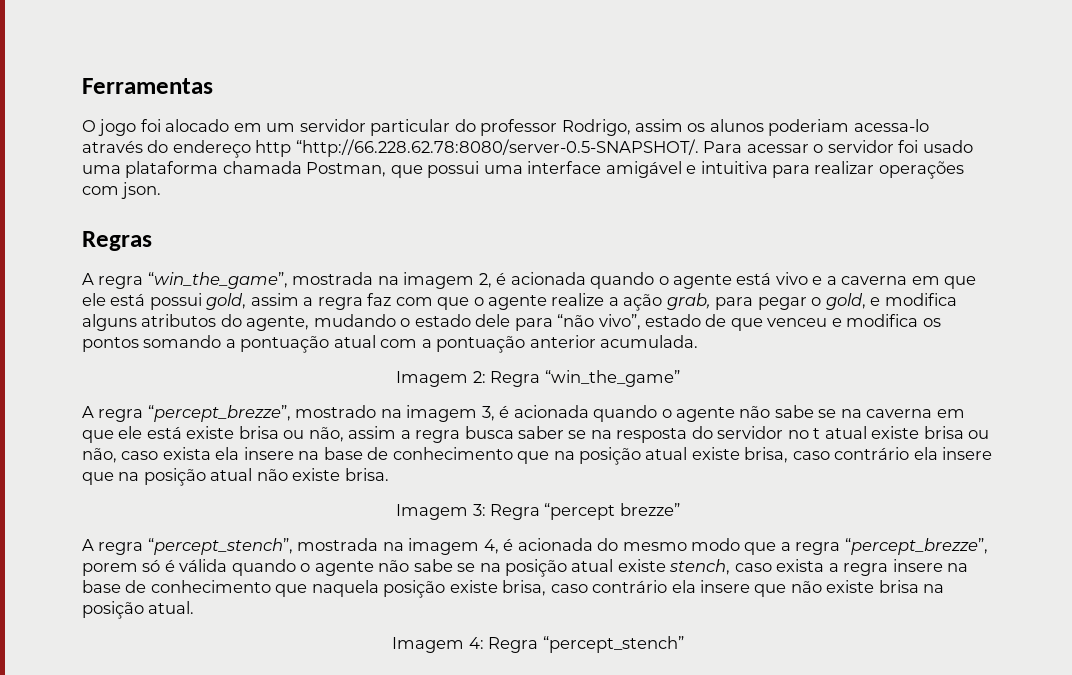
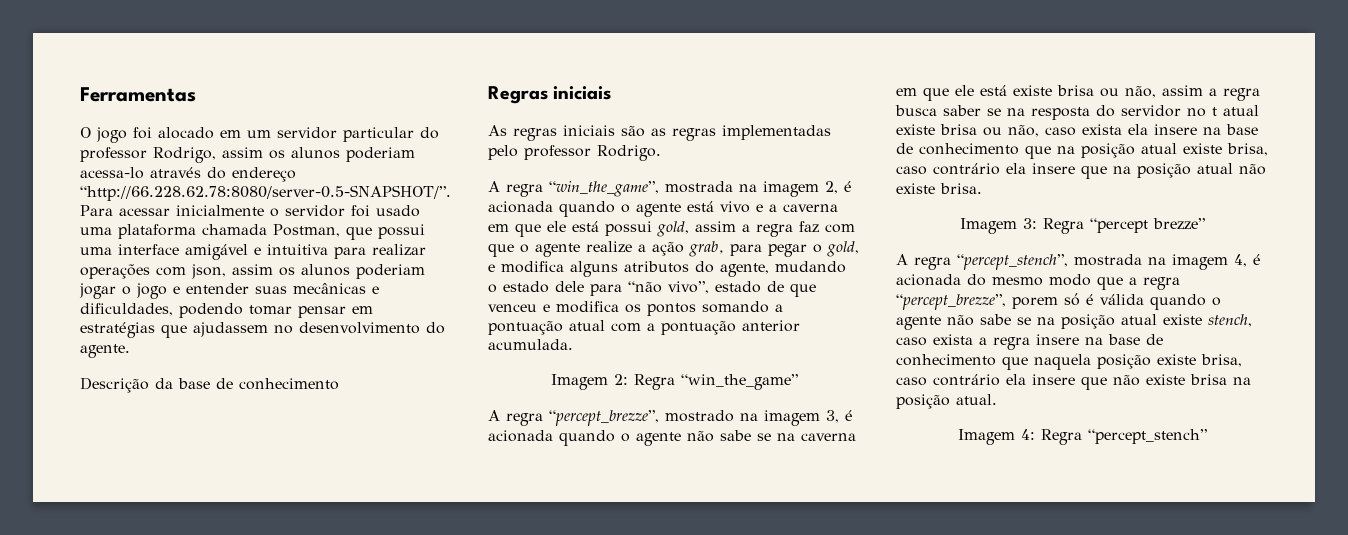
[255,139,699,157] http “http://66.228.62.78:8080/server-0.5-SNAPSHOT/. -> [80,185,451,201] “http://66.228.62.78:8080/server-0.5-SNAPSHOT/”.
(809, 148) none -> [176,205,264,216] inicialmente
[121,182,162,199] [82,231,152,251] json. // Regras -> [191,264,425,279] [79,283,379,299] [80,303,373,318] [80,322,445,338] [80,344,130,358] [80,377,339,393] [488,86,612,104] [488,125,831,141] [488,145,661,161] json, assim os alunos poderiam jogar o jogo e entender suas mecânicas e dificuldades, podendo tomar pensar em estratégias que ajudassem no desenvolvimento do agente. // Descrição da base de conhecimento // Regras iniciais // As regras iniciais são as regras implementadas pelo professor Rodrigo.

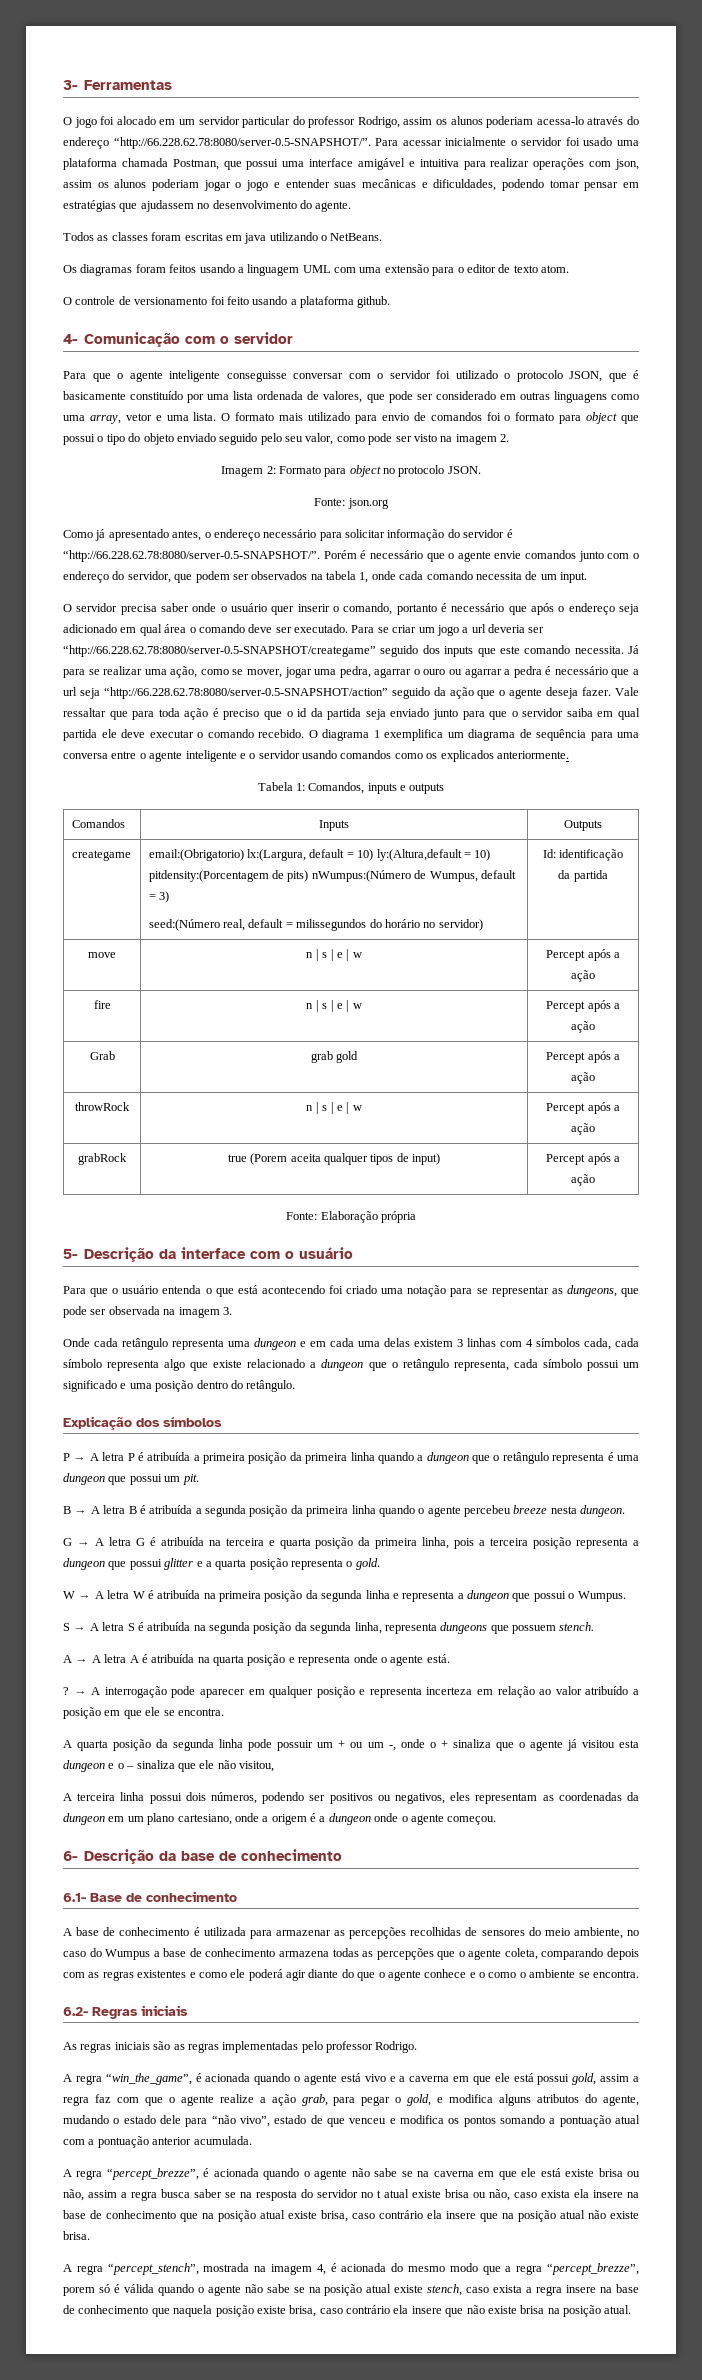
(80, 94) none -> [63,80,78,90] 3-
(130, 351) none -> [63,232,383,244] [63,264,569,276] [63,296,391,308] [63,332,294,347] [63,370,639,382] [63,391,639,403] [63,412,639,424] [63,433,509,445] [221,465,481,477] [314,498,389,509] [63,529,513,541] [63,550,639,562] [63,571,587,583] [63,603,639,615] [63,624,545,636] [63,645,639,657] [63,666,639,678] [63,687,640,699] [63,708,640,720] [63,729,639,741] [63,750,569,762] [257,782,445,794] [71,819,125,828] [319,820,349,831] [564,820,602,831] [71,850,131,861] [148,849,491,861] [148,870,516,882] [148,891,170,903] [148,919,483,931] [542,849,624,861] [558,870,608,882] [88,952,116,958] [306,949,362,961] [546,949,620,961] [571,970,595,982] [93,1000,111,1009] [306,1000,362,1012] [546,1000,620,1012] [571,1021,595,1033] [89,1051,115,1060] [310,1051,359,1063] [546,1051,620,1063] [571,1072,595,1084] [75,1102,130,1111] [306,1102,362,1114] [546,1102,620,1114] [571,1123,595,1135] [78,1153,127,1165] [227,1153,441,1165] [546,1153,620,1165] [571,1174,595,1186] [286,1211,416,1223] [63,1247,354,1262] [63,1285,639,1297] [63,1306,232,1318] [63,1338,639,1350] [63,1359,639,1371] [63,1380,296,1392] [63,1416,222,1430] [63,1452,640,1464] [63,1473,199,1485] [63,1505,626,1517] [63,1537,639,1549] [63,1558,380,1570] [63,1590,626,1602] [63,1622,595,1634] [63,1654,450,1666] [63,1686,639,1698] [63,1707,224,1719] [63,1739,639,1751] [63,1760,274,1772] [63,1792,639,1804] [63,1813,497,1825] [63,1851,78,1861] Todos as classes foram escritas em java utilizando o NetBeans. // Os diagramas foram feitos usando a linguagem UML com uma extensão para o editor de texto atom. // O controle de versionamento foi feito usando a plataforma github. // 4- Comunicação com o servidor // Para que o agente inteligente conseguisse conversar com o servidor foi utilizado o protocolo JSON, que é basicamente constituído por uma lista ordenada de valores, que pode ser considerado em outras linguagens como uma array, vetor e uma lista. O formato mais utilizado para envio de comandos foi o formato para object que possui o tipo do objeto enviado seguido pelo seu valor, como pode ser visto na imagem 2. // Imagem 2: Formato para object no protocolo JSON. // Fonte: json.org // Como já apresentado antes, o endereço necessário para solicitar informação do servidor é “http://66.228.62.78:8080/server-0.5-SNAPSHOT/”. Porém é necessário que o agente envie comandos junto com o endereço do servidor, que podem ser observados na tabela 1, onde cada comando necessita de um input. // O servidor precisa saber onde o usuário quer inserir o comando, portanto é necessário que após o endereço seja adicionado em qual área o comando deve ser executado. Para se criar um jogo a url deveria ser “http://66.228.62.78:8080/server-0.5-SNAPSHOT/creategame” seguido dos inputs que este comando necessita. Já para se realizar uma ação, como se mover, jogar uma pedra, agarrar o ouro ou agarrar a pedra é necessário que a url seja “http://66.228.62.78:8080/server-0.5-SNAPSHOT/action” seguido da ação que o agente deseja fazer. Vale ressaltar que para toda ação é preciso que o id da partida seja enviado junto para que o servidor saiba em qual partida ele deve executar o comando recebido. O diagrama 1 exemplifica um diagrama de sequência para uma conversa entre o agente inteligente e o servidor usando comandos como os explicados anteriormente. // Tabela 1: Comandos, inputs e outputs // Comandos | Inputs | Outputs // creategame | email:(Obrigatorio) lx:(Largura, default = 10) ly:(Altura,default = 10) pitdensity:(Porcentagem de pits) nWumpus:(Número de Wumpus, default = 3) // seed:(Número real, default = milissegundos do horário no servidor) | Id: identificação da partida // move | n | s | e | w | Percept após a ação // fire | n | s | e | w | Percept após a ação // Grab | grab gold | Percept após a ação // throwRock | n | s | e | w | Percept após a ação // grabRock | true (Porem aceita qualquer tipos de input) | Percept após a ação // Fonte: Elaboração própria // 5- Descrição da interface com o usuário // Para que o usuário entenda o que está acontecendo foi criado uma notação para se representar as dungeons, que pode ser observada na imagem 3. // Onde cada retângulo representa uma dungeon e em cada uma delas existem 3 linhas com 4 símbolos cada, cada símbolo representa algo que existe relacionado a dungeon que o retângulo representa, cada símbolo possui um significado e uma posição dentro do retângulo. // Explicação dos símbolos // P → A letra P é atribuída a primeira posição da primeira linha quando a dungeon que o retângulo representa é uma dungeon que possui um pit. // B → A letra B é atribuída a segunda posição da primeira linha quando o agente percebeu breeze nesta dungeon. // G → A letra G é atribuída na terceira e quarta posição da primeira linha, pois a terceira posição representa a dungeon que possui glitter e a quarta posição representa o gold. // W → A letra W é atribuída na primeira posição da segunda linha e representa a dungeon que possui o Wumpus. // S → A letra S é atribuída na segunda posição da segunda linha, representa dungeons que possuem stench. // A → A letra A é atribuída na quarta posição e representa onde o agente está. // ? → A interrogação pode aparecer em qualquer posição e representa incerteza em relação ao valor atribuído a posição em que ele se encontra. // A quarta posição da segunda linha pode possuir um + ou um -, onde o + sinaliza que o agente já visitou esta dungeon e o – sinaliza que ele não visitou, // A terceira linha possui dois números, podendo ser positivos ou negativos, eles representam as coordenadas da dungeon em um plano cartesiano, onde a origem é a dungeon onde o agente começou. // 6-
(339, 384) none -> [63,1891,237,1902] [63,1927,639,1939] [63,1948,639,1960] [63,1969,639,1981] [63,2007,88,2016] 6.1- Base de conhecimento // A base de conhecimento é utilizada para armazenar as percepções recolhidas de sensores do meio ambiente, no caso do Wumpus a base de conhecimento armazena todas as percepções que o agente coleta, comparando depois com as regras existentes e como ele poderá agir diante do que o agente conhece e o como o ambiente se encontra. // 6.2-
[665,181,838,197] mostrada na imagem 2, -> (192, 2079) none
[550,374,798,390] // Imagem 2: Regra “win_the_game” -> (252, 2140) none
[665,410,839,426] mostrado na imagem 3, -> (199, 2174) none
[959,218,1205,234] // Imagem 3: Regra “percept brezze” -> (90, 2235) none
[957,429,1207,445] // Imagem 4: Regra “percept_stench” -> (632, 2309) none

